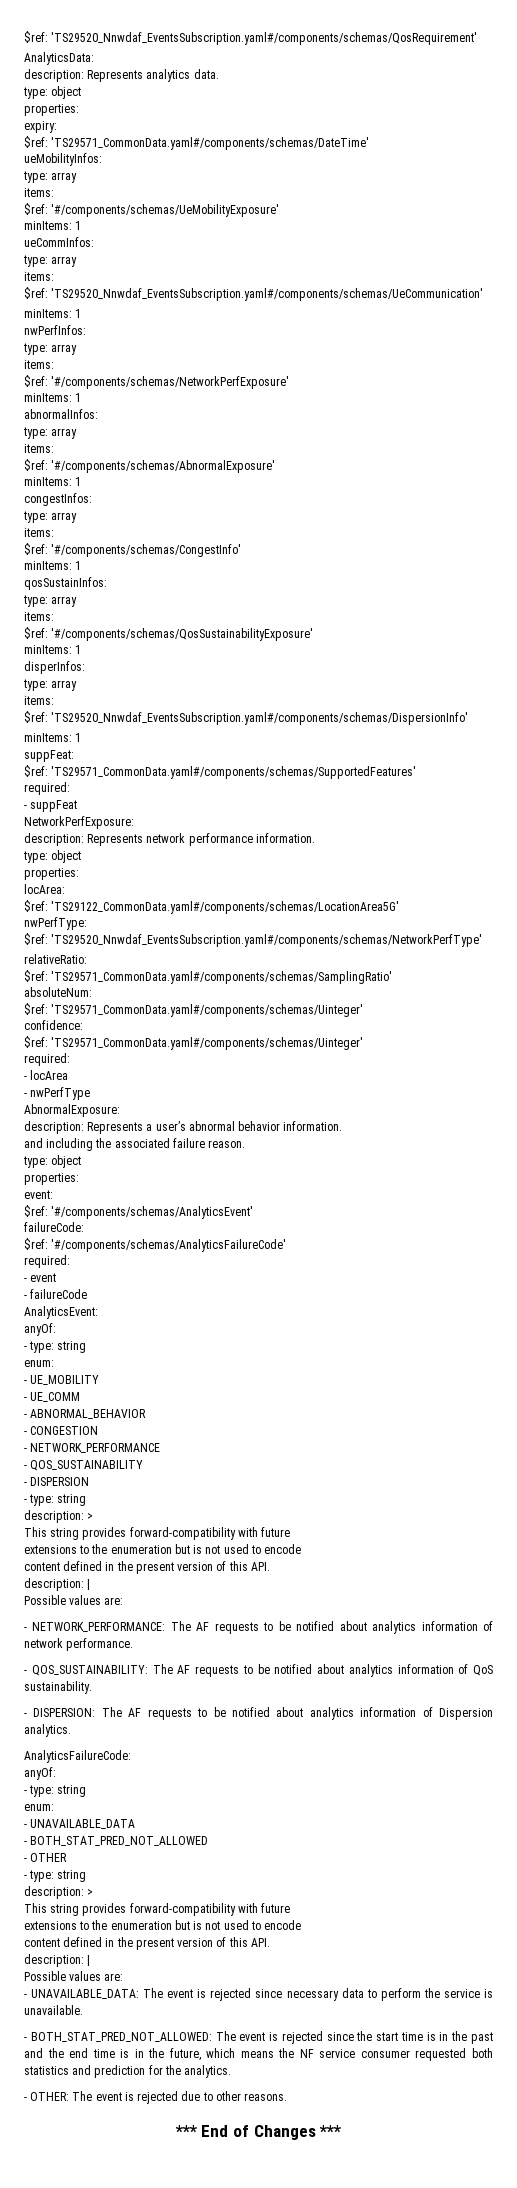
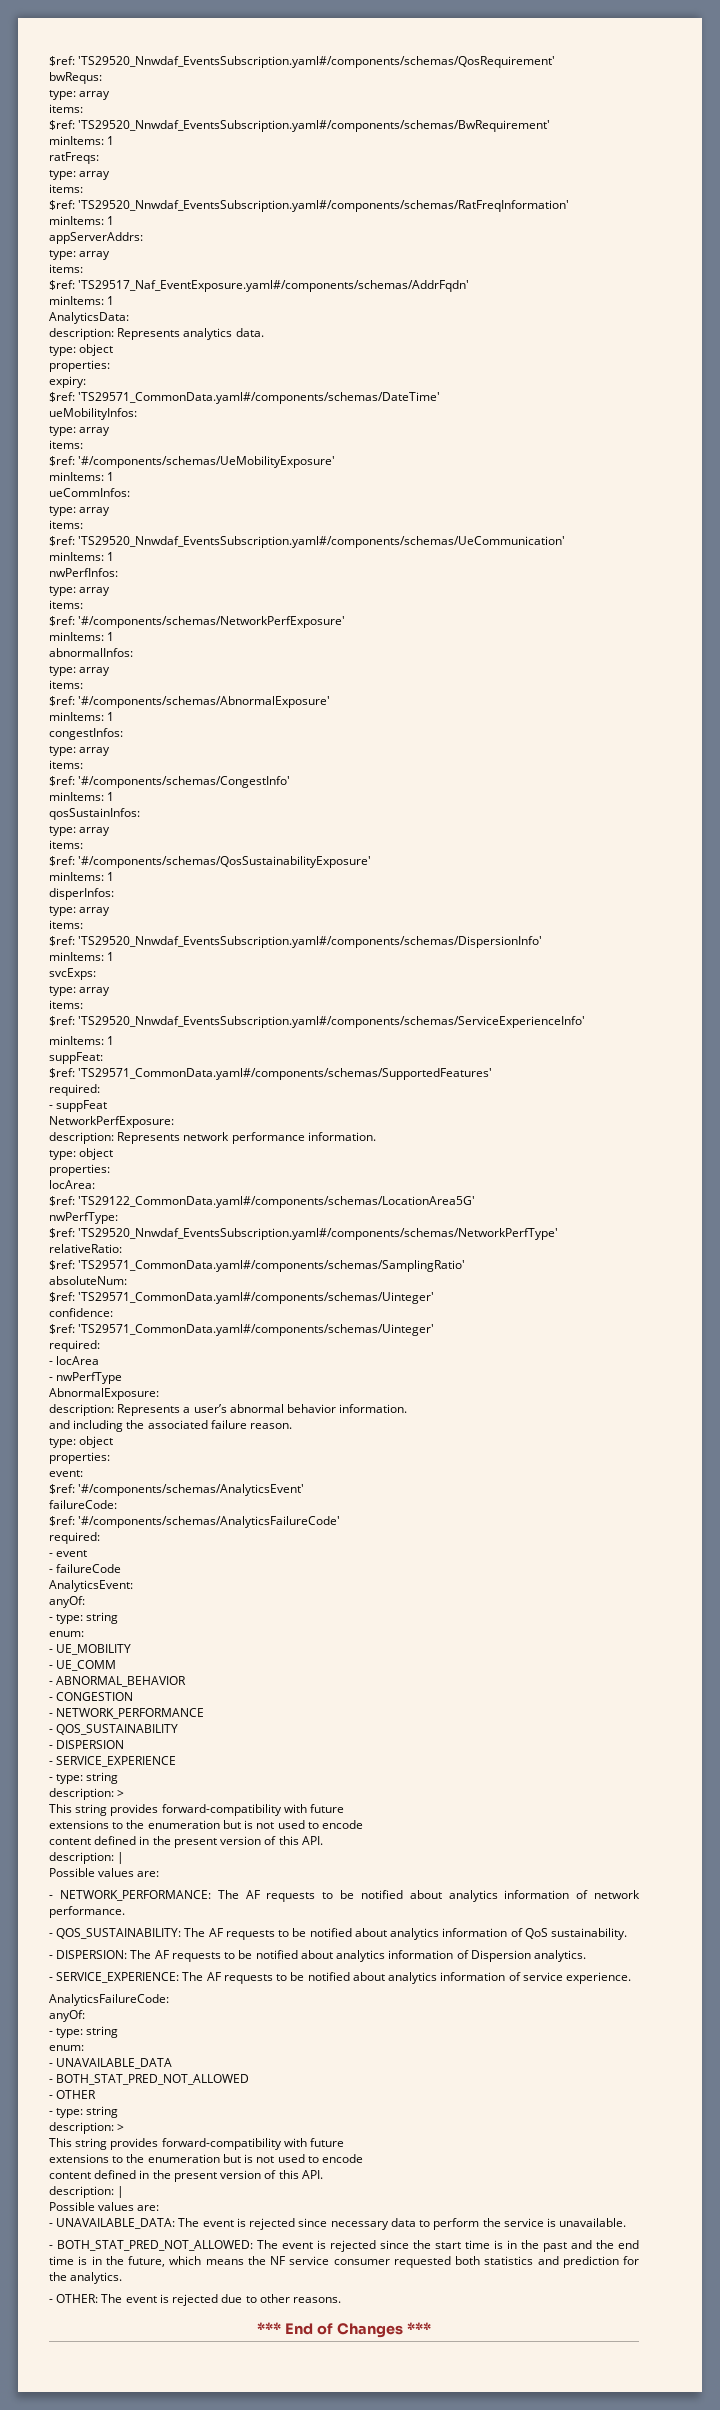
(478, 38) none -> [49,72,102,84] [49,90,111,100] [49,104,83,113] [49,120,551,132] [49,136,115,145] [49,152,99,164] [49,170,111,180] [49,184,83,193] [49,200,570,212] [49,216,115,225] [49,232,143,244] [49,250,111,260] [49,264,83,273] [49,280,470,292] [49,296,115,305] // bwRequs: // type: array // items: // $ref: 'TS29520_Nnwdaf_EventsSubscription.yaml#/components/schemas/BwRequirement' // minItems: 1 // ratFreqs: // type: array // items: // $ref: 'TS29520_Nnwdaf_EventsSubscription.yaml#/components/schemas/RatFreqInformation' // minItems: 1 // appServerAddrs: // type: array // items: // $ref: 'TS29517_Naf_EventExposure.yaml#/components/schemas/AddrFqdn' // minItems: 1
(82, 737) none -> [49,968,96,980] [49,986,111,996] [49,1000,83,1009] [49,1016,586,1028] [49,1036,115,1045] // svcExps: // type: array // items: // $ref: 'TS29520_Nnwdaf_EventsSubscription.yaml#/components/schemas/ServiceExperienceInfo' // minItems: 1
(90, 1481) none -> [49,1756,177,1767] // - SERVICE_EXPERIENCE
(71, 1730) none -> [49,1972,632,1984] // - SERVICE_EXPERIENCE: The AF requests to be notified about analytics information of service experience.

